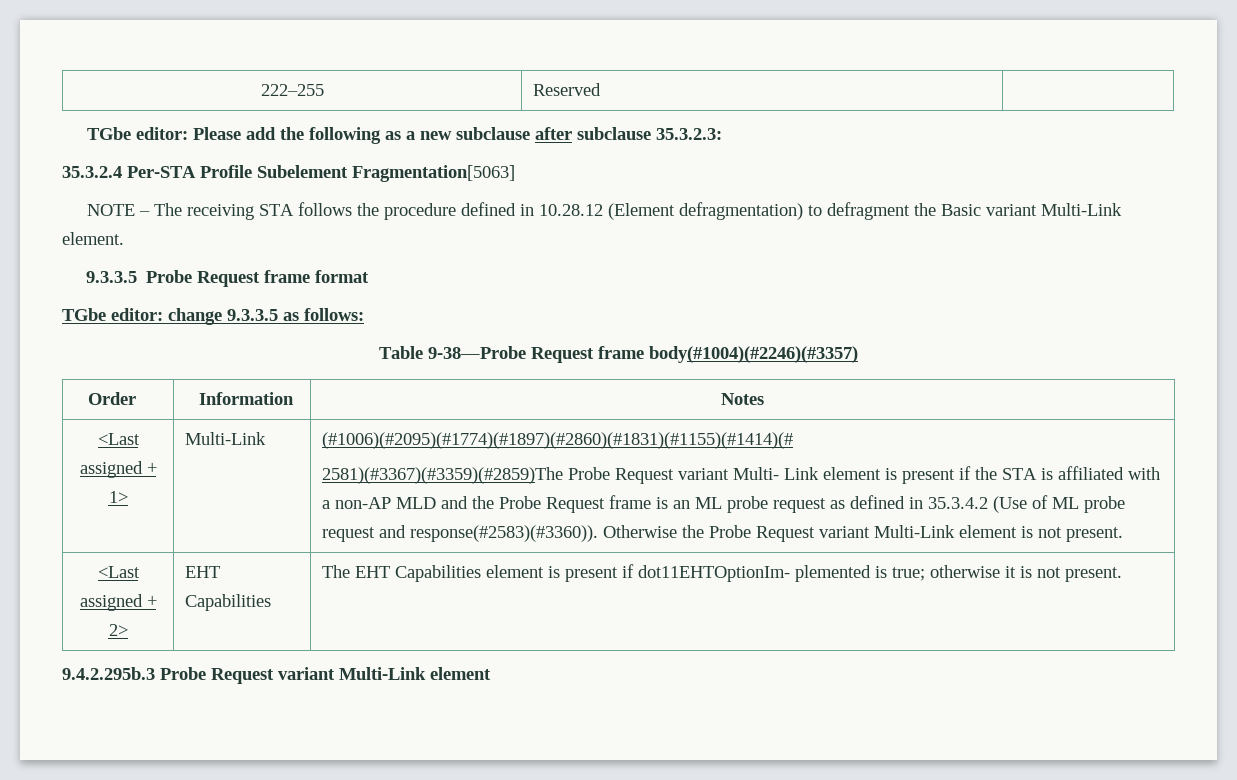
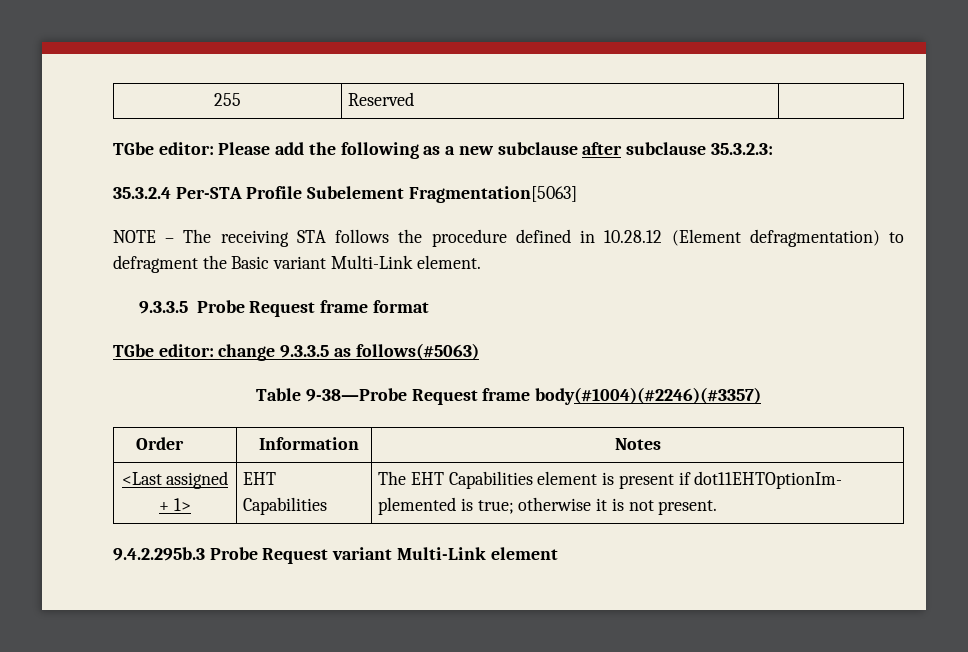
[260,84,324,96] 222–255 -> [214,93,241,106] 255
[304,308,364,321] follows: -> [355,343,479,360] follows(#5063)
[184,432,266,445] [321,432,793,449] [321,466,1160,484] [321,495,1125,513] [321,525,1123,542] [97,566,140,578] [79,594,157,611] [108,624,128,636] | Multi-Link | (#1006)(#2095)(#1774)(#1897)(#2860)(#1831)(#1155)(#1414)(# // 2581)(#3367)(#3359)(#2859)The Probe Request variant Multi- Link element is present if the STA is affiliated with a non-AP MLD and the Probe Request frame is an ML probe request as defined in 35.3.4.2 (Use of ML probe request and response(#2583)(#3360)). Otherwise the Probe Request variant Multi-Link element is not present. // <Last assigned + 2> -> (191, 504) none

